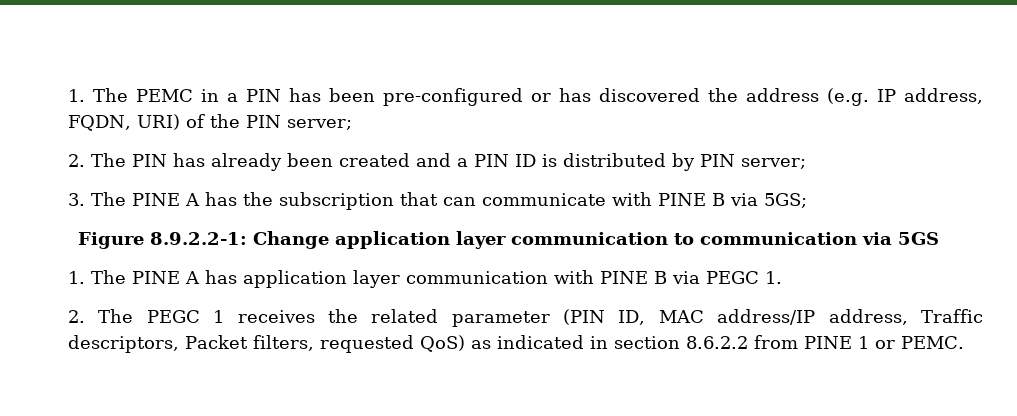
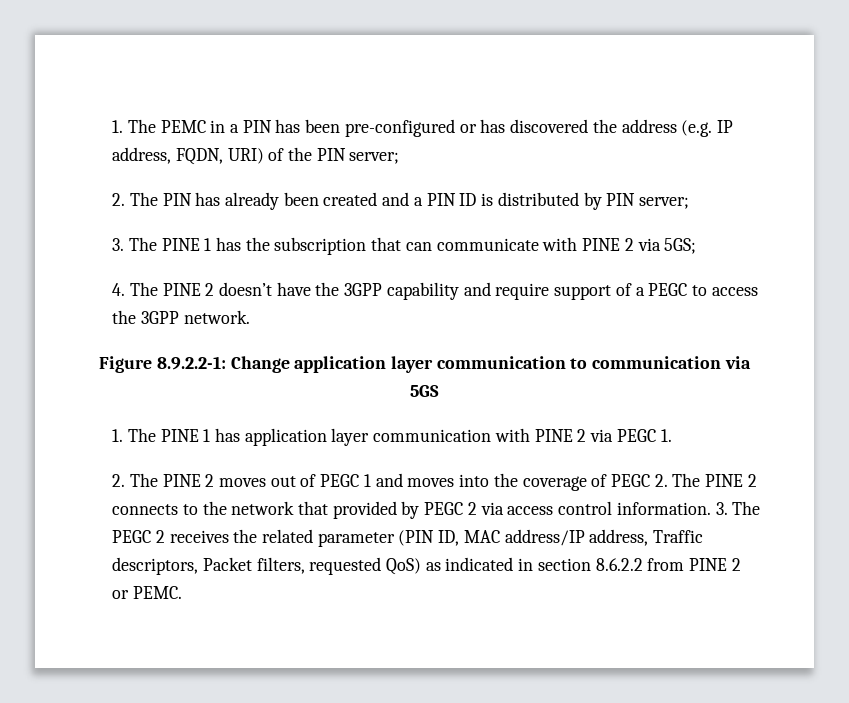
[184,193,200,206] A -> [204,238,212,251] 1
[711,193,725,206] B -> [624,238,634,251] 2
(807, 200) none -> [112,282,758,300] [112,310,250,324] // 4. The PINE 2 doesn’t have the 3GPP capability and require support of a PEGC to access the 3GPP network.
[184,271,200,284] A -> [203,429,211,442] 1
[653,271,667,284] B -> [577,429,587,442] 2
[146,310,225,323] PEGC 1 -> [162,473,757,491] [112,501,761,519] [112,530,165,543] PINE 2 moves out of PEGC 1 and moves into the coverage of PEGC 2. The PINE 2 connects to the network that provided by PEGC 2 via access control information. 3. The PEGC 2
[857,336,869,349] 1 -> [731,558,741,571] 2

